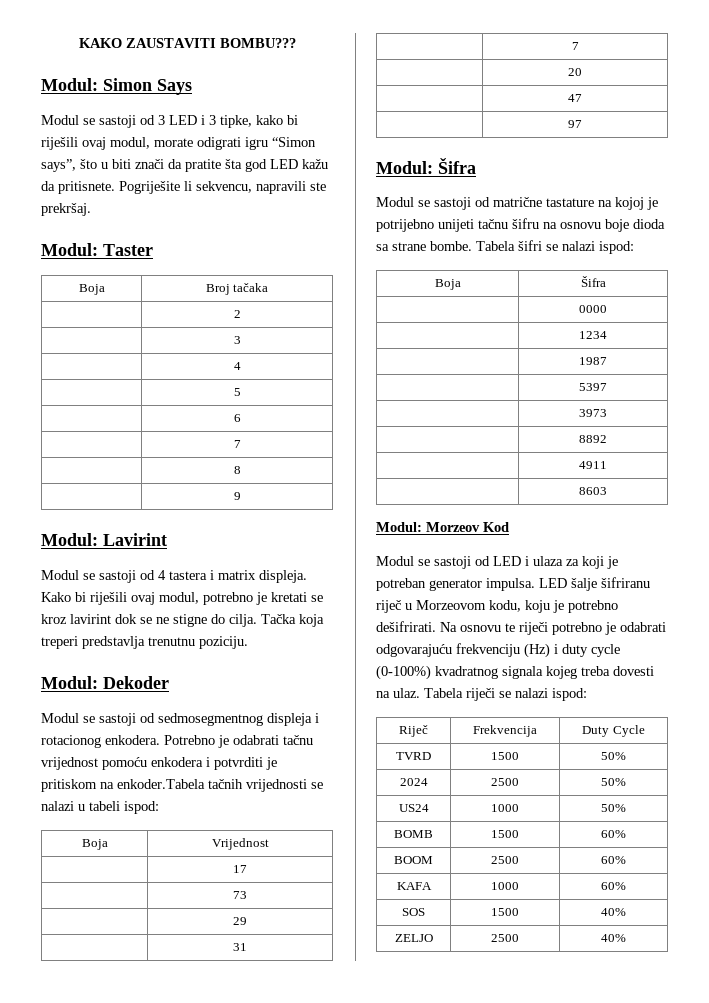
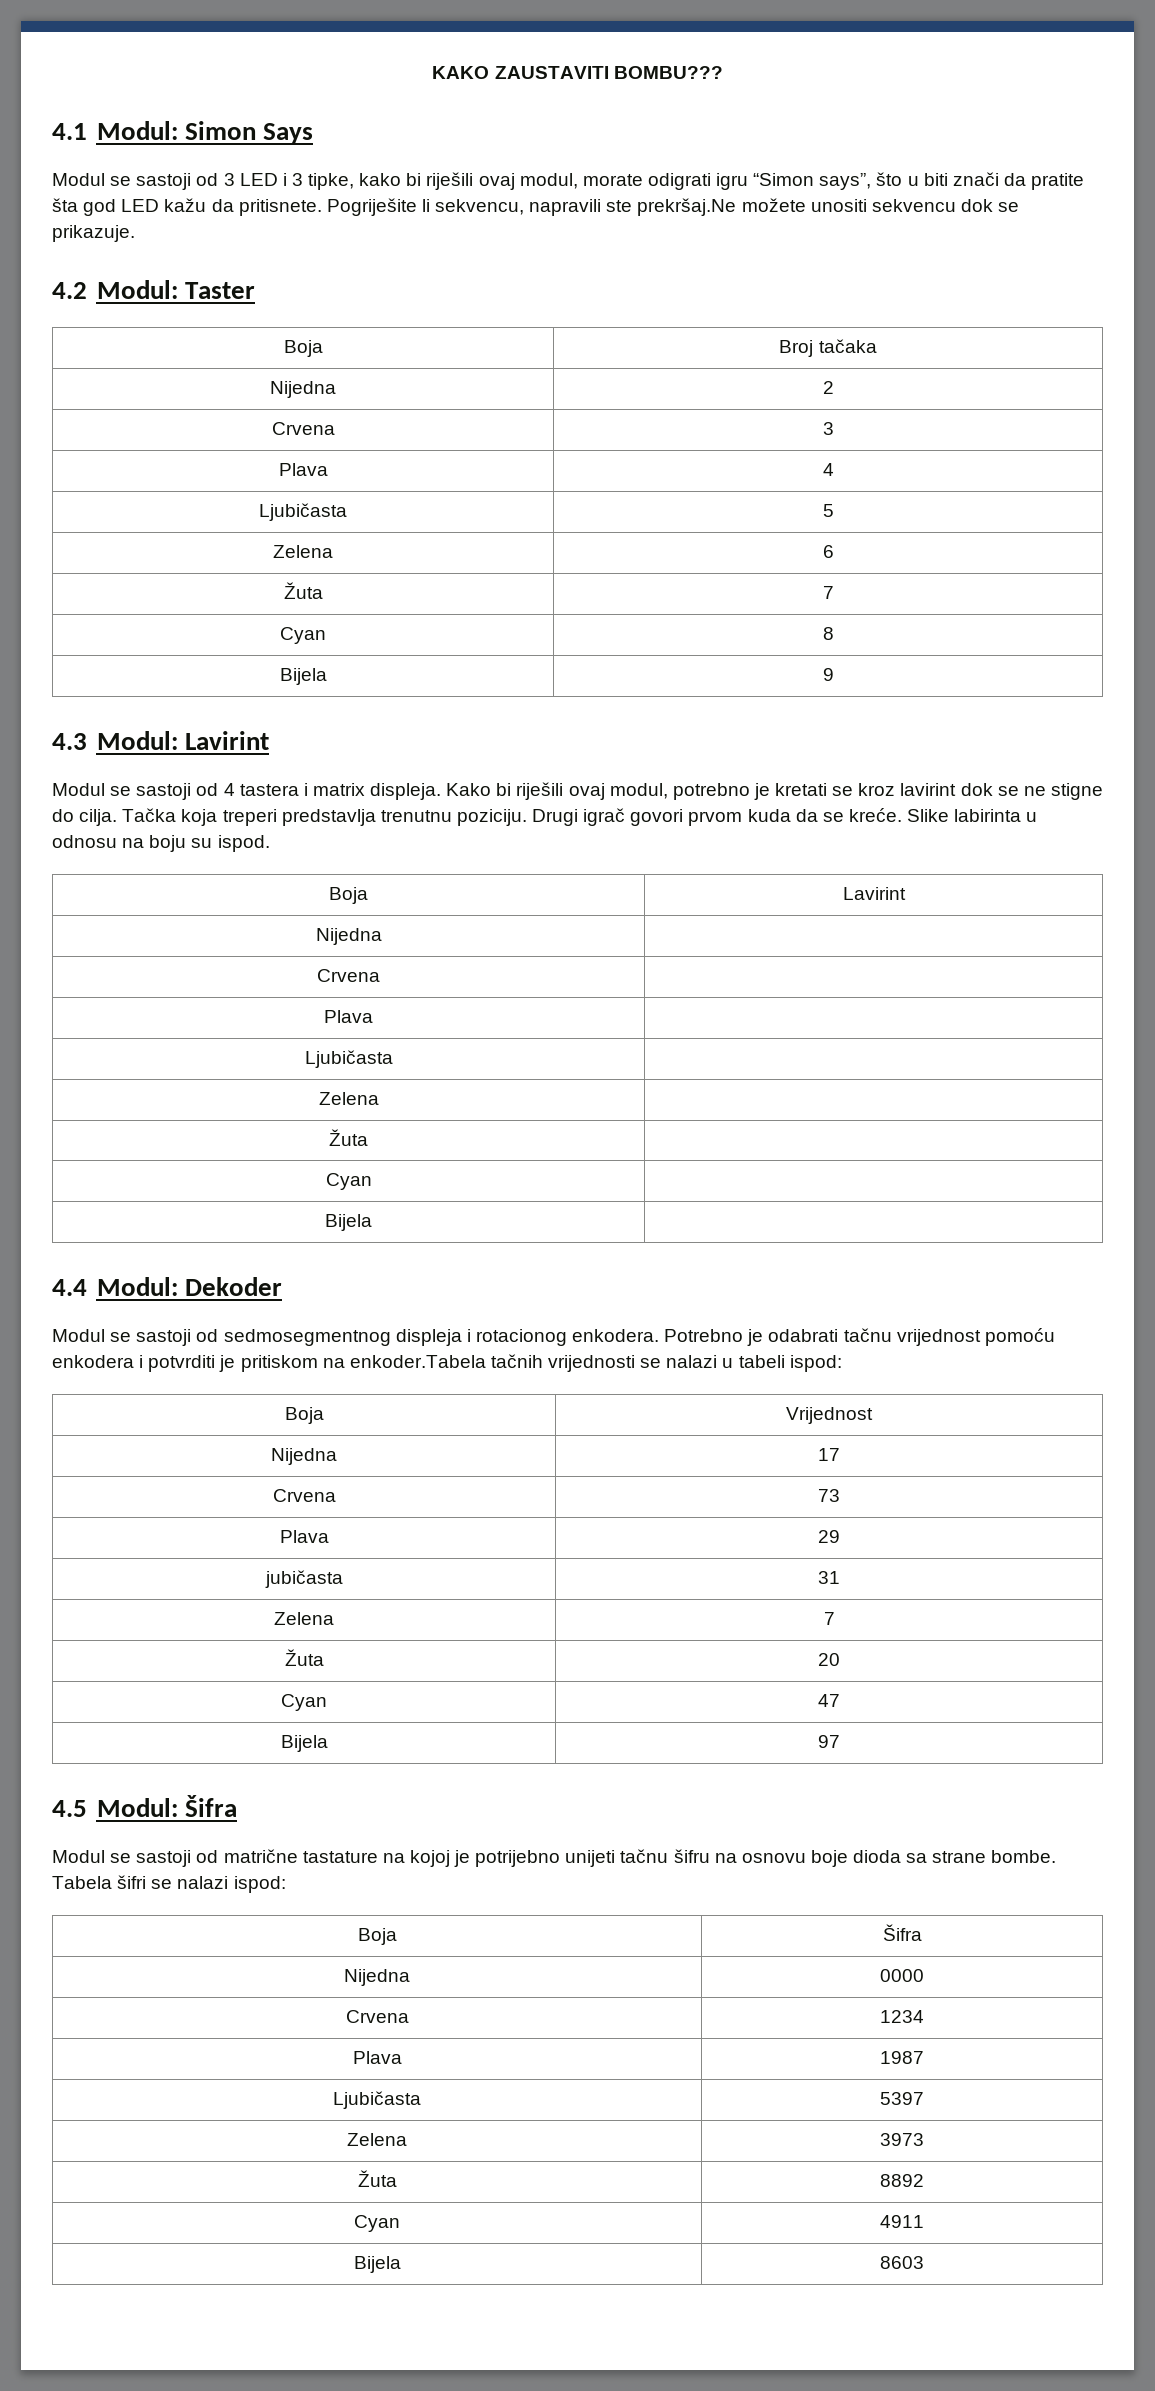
(296, 43) none -> [52,123,87,140] 4.1
[41,203,91,216] prekršaj. // -> [637,198,1020,216] [52,225,135,242] [52,282,87,299] prekršaj.Ne možete unositi sekvencu dok se prikazuje. // 4.2
(269, 287) none -> [270,381,336,398] Nijedna
(241, 314) none -> [271,422,335,435] Crvena
(241, 340) none -> [278,463,328,476] Plava
(241, 366) none -> [259,503,347,521] Ljubičasta
(241, 392) none -> [273,545,333,558] Zelena
[233,440,241,448] | 7 // -> [283,582,323,599] [822,586,834,599] [280,627,326,644] Žuta | 7 // Cyan
(241, 470) none -> [279,668,327,685] Bijela
(241, 496) none -> [52,733,87,750] 4.3
(248, 642) // -> [532,808,1038,826] [52,835,270,852] [329,887,368,904] [842,887,906,900] [315,928,382,945] [317,969,380,982] [324,1010,373,1023] [304,1050,393,1068] [318,1092,379,1105] [329,1129,368,1146] [325,1173,372,1190] [325,1214,372,1231] [52,1279,87,1296] Drugi igrač govori prvom kuda da se kreće. Slike labirinta u odnosu na boju su ispod. // Boja | Lavirint // Nijedna | // Crvena | // Plava | // Ljubičasta | // Zelena | // Žuta | // Cyan | // Bijela | // 4.4
(269, 844) none -> [271,1448,337,1465] Nijedna
(247, 869) none -> [272,1489,336,1502] Crvena
(247, 895) none -> [279,1530,329,1543] Plava
(247, 921) none -> [264,1570,343,1588] jubičasta
[571,42,579,50] | 7 // -> [274,1612,334,1625] [823,1612,835,1625] [284,1649,324,1666] Zelena | 7 // Žuta
(582, 72) none -> [281,1694,327,1711] Cyan
(582, 98) none -> [280,1735,328,1752] Bijela
(582, 124) none -> [52,1800,87,1817] 4.5
(606, 281) none -> [344,1969,410,1986] Nijedna
(607, 309) none -> [345,2010,409,2023] Crvena
(607, 335) none -> [352,2051,402,2064] Plava
(607, 361) none -> [333,2091,421,2109] Ljubičasta
(607, 387) none -> [347,2133,407,2146] Zelena
(607, 413) none -> [357,2170,397,2187] Žuta
(607, 439) none -> [354,2215,400,2232] Cyan
(607, 465) none -> [353,2256,401,2273] Bijela
[376,522,509,532] [376,556,618,569] [376,577,650,591] [376,600,618,613] [376,621,666,635] [376,643,620,658] [376,665,654,680] [376,688,587,701] [399,725,428,737] [473,725,537,737] [582,725,645,737] [396,752,431,760] [491,752,519,760] [601,752,626,760] [399,778,428,786] [491,778,519,786] [601,778,626,786] [398,804,429,812] [491,804,519,812] [601,804,626,812] [394,830,433,838] [491,830,519,838] [601,830,626,838] [394,856,433,864] [491,856,519,864] [601,856,626,864] [396,882,432,890] [491,882,519,890] [601,882,626,890] [402,908,425,916] [491,908,519,916] [601,908,626,916] [394,934,433,942] [491,934,519,942] [601,934,626,942] // Modul: Morzeov Kod // Modul se sastoji od LED i ulaza za koji je potreban generator impulsa. LED šalje šifriranu riječ u Morzeovom kodu, koju je potrebno dešifrirati. Na osnovu te riječi potrebno je odabrati odgovarajuću frekvenciju (Hz) i duty cycle (0-100%) kvadratnog signala kojeg treba dovesti na ulaz. Tabela riječi se nalazi ispod: // Riječ | Frekvencija | Duty Cycle // TVRD | 1500 | 50% // 2024 | 2500 | 50% // US24 | 1000 | 50% // BOMB | 1500 | 60% // BOOM | 2500 | 60% // KAFA | 1000 | 60% // SOS | 1500 | 40% // ZELJO | 2500 | 40% -> (924, 2262) none

